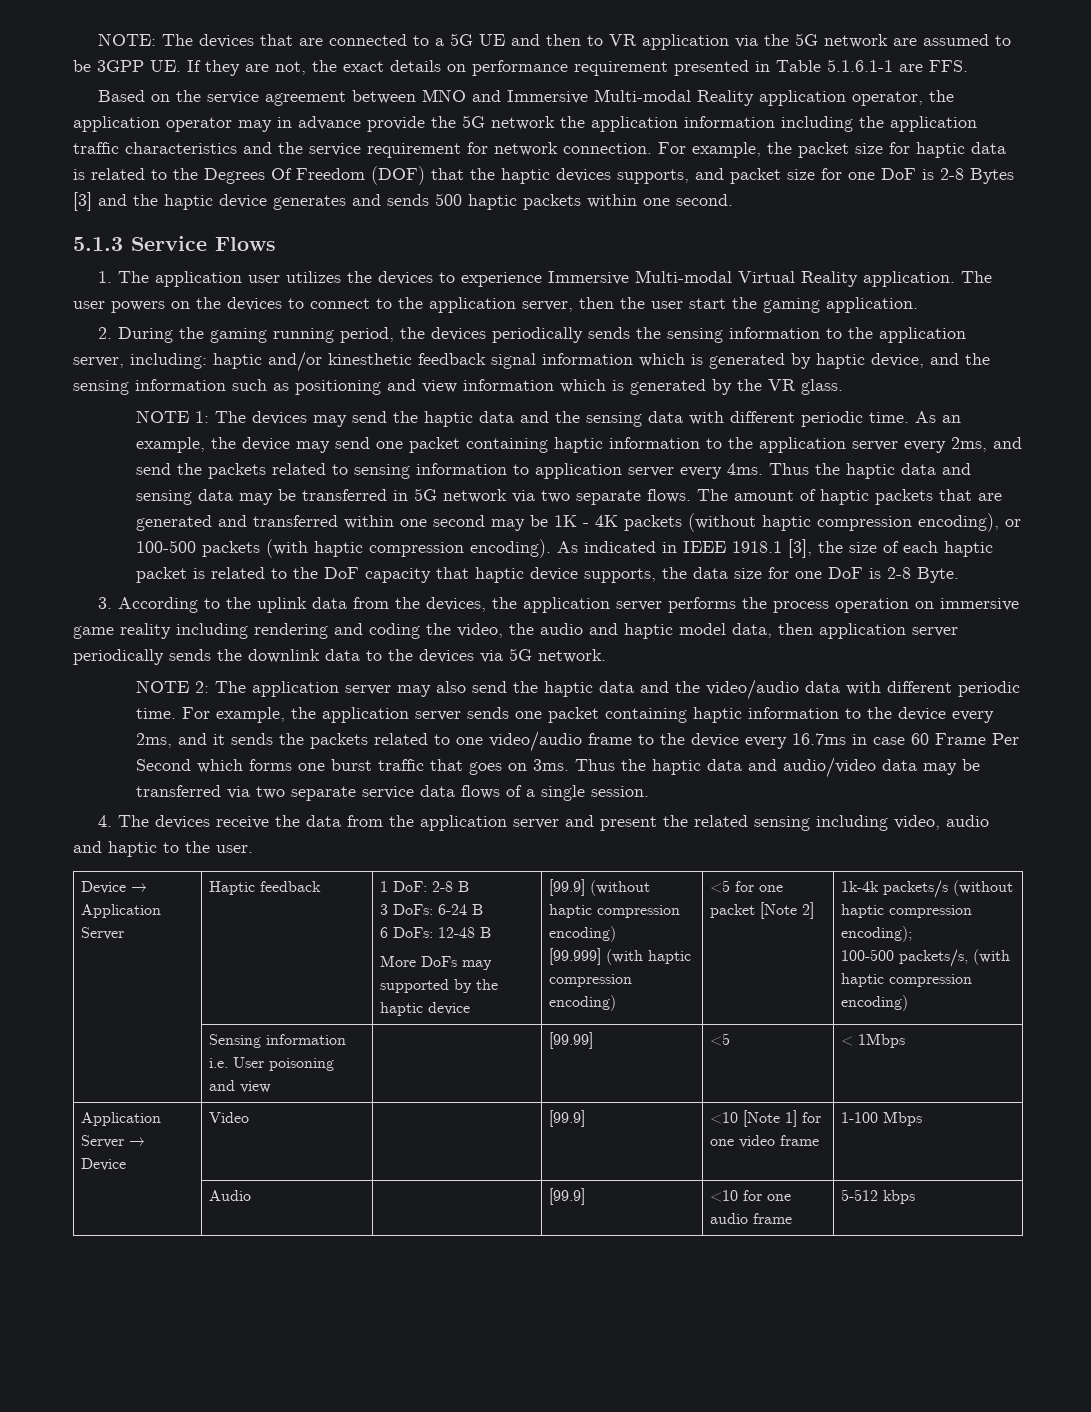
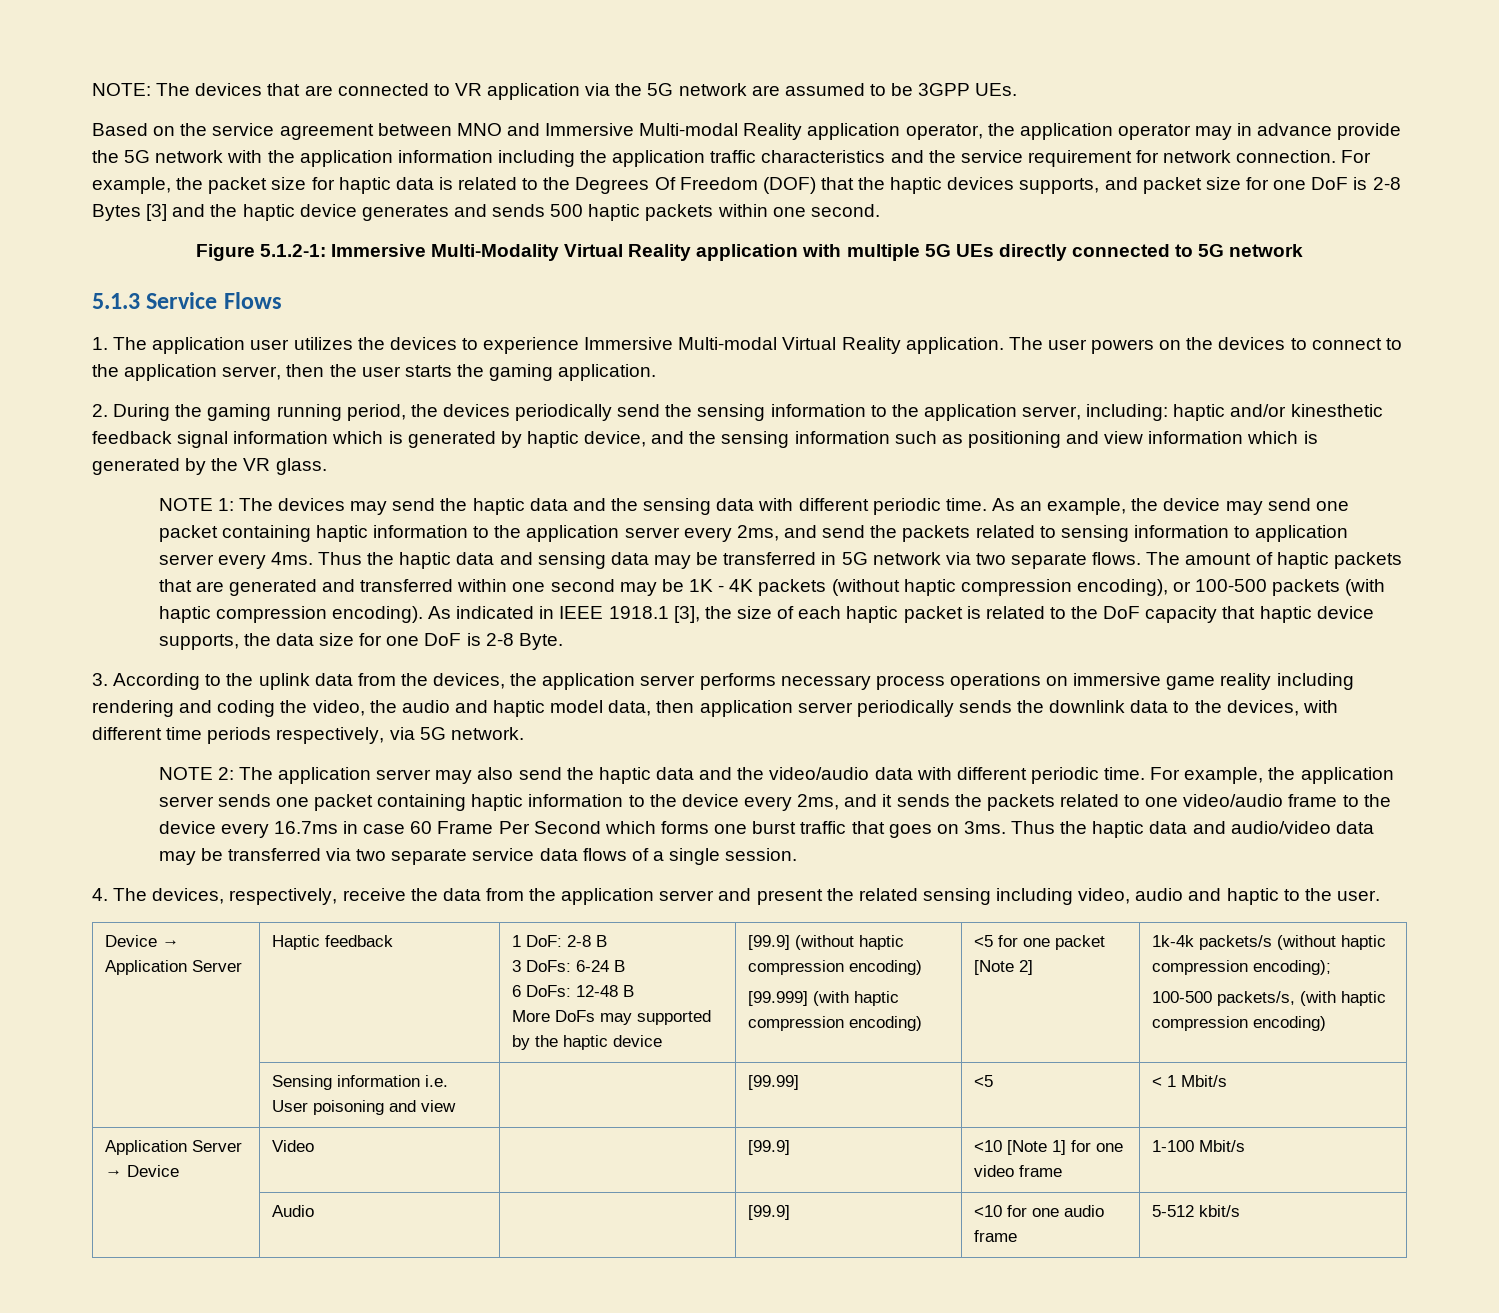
[435,33,604,46] a 5G UE and then to -> (450, 90) none
[150,59,968,76] UE. If they are not, the exact details on performance requirement presented in Table 5.1.6.1-1 are FFS. -> [975,83,1018,96] UEs.
(555, 123) none -> [227,150,263,163] with
(733, 200) none -> [195,244,1304,261] // Figure 5.1.2-1: Immersive Multi-Modality Virtual Reality application with multiple 5G UEs directly connected to 5G network
[689,298,726,309] start -> [404,365,452,377] starts
[588,327,631,339] sends -> [617,404,661,417] send
[742,597,910,613] the process operation -> [780,673,1041,690] necessary process operations
[419,649,474,663] devices -> [1226,700,1338,716] [92,727,385,744] devices, with different time periods respectively,
[155,815,211,829] devices -> [152,888,338,905] devices, respectively,
[858,1033,906,1048] 1Mbps -> [1167,1075,1228,1087] 1 Mbit/s
[883,1111,923,1126] Mbps -> [1199,1140,1246,1152] Mbit/s
[883,1190,916,1204] kbps -> [1199,1205,1241,1217] kbit/s

